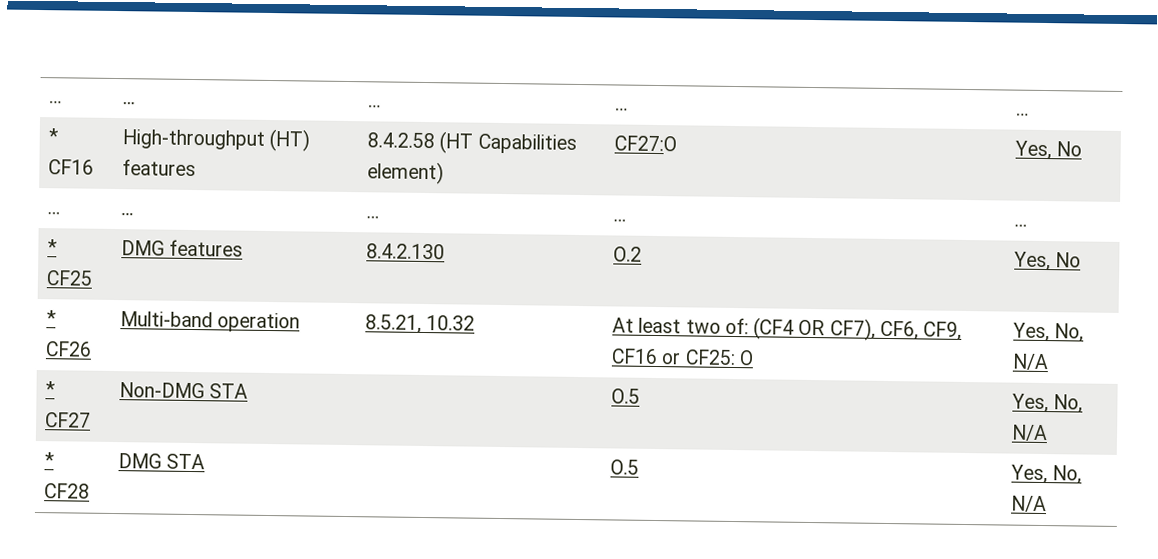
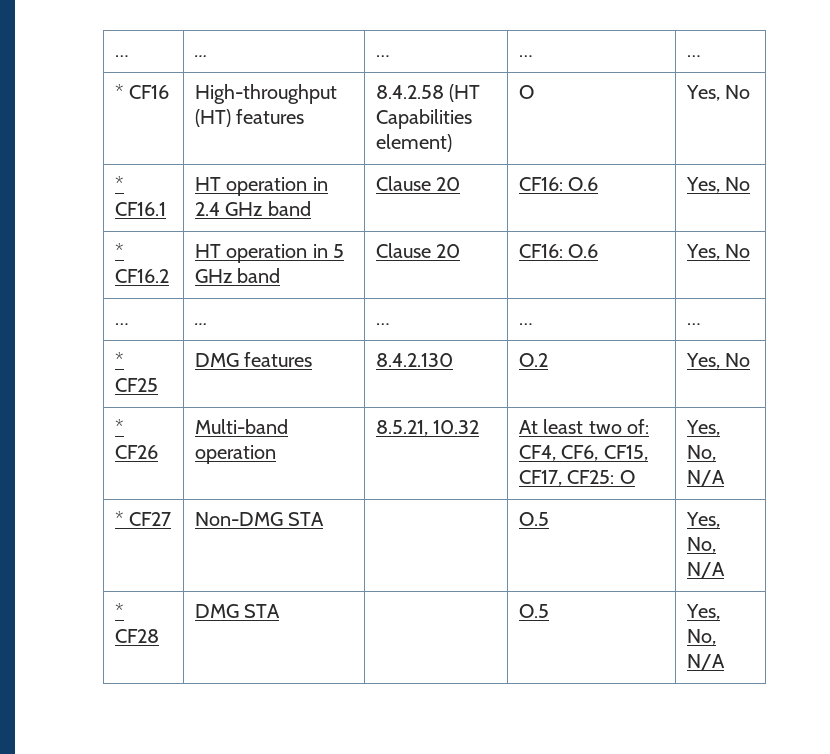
[614,135,678,152] CF27:O -> [519,85,535,99] [686,85,751,101] [115,176,125,191] [115,202,167,216] [195,177,328,196] [195,201,311,216] [376,176,461,191] [519,177,599,191] [686,177,751,193] [115,243,125,258] [115,269,170,283] [195,244,345,263] [195,268,281,283] [376,243,461,258] [519,244,599,258] O | Yes, No // * CF16.1 | HT operation in 2.4 GHz band | Clause 20 | CF16: O.6 | Yes, No // * CF16.2 | HT operation in 5 GHz band | Clause 20 | CF16: O.6
[753,317,963,341] [611,348,682,365] (CF4 OR CF7), CF6, CF9, CF16 or -> [519,445,648,461] [519,470,563,486] CF4, CF6, CF15, CF17,

